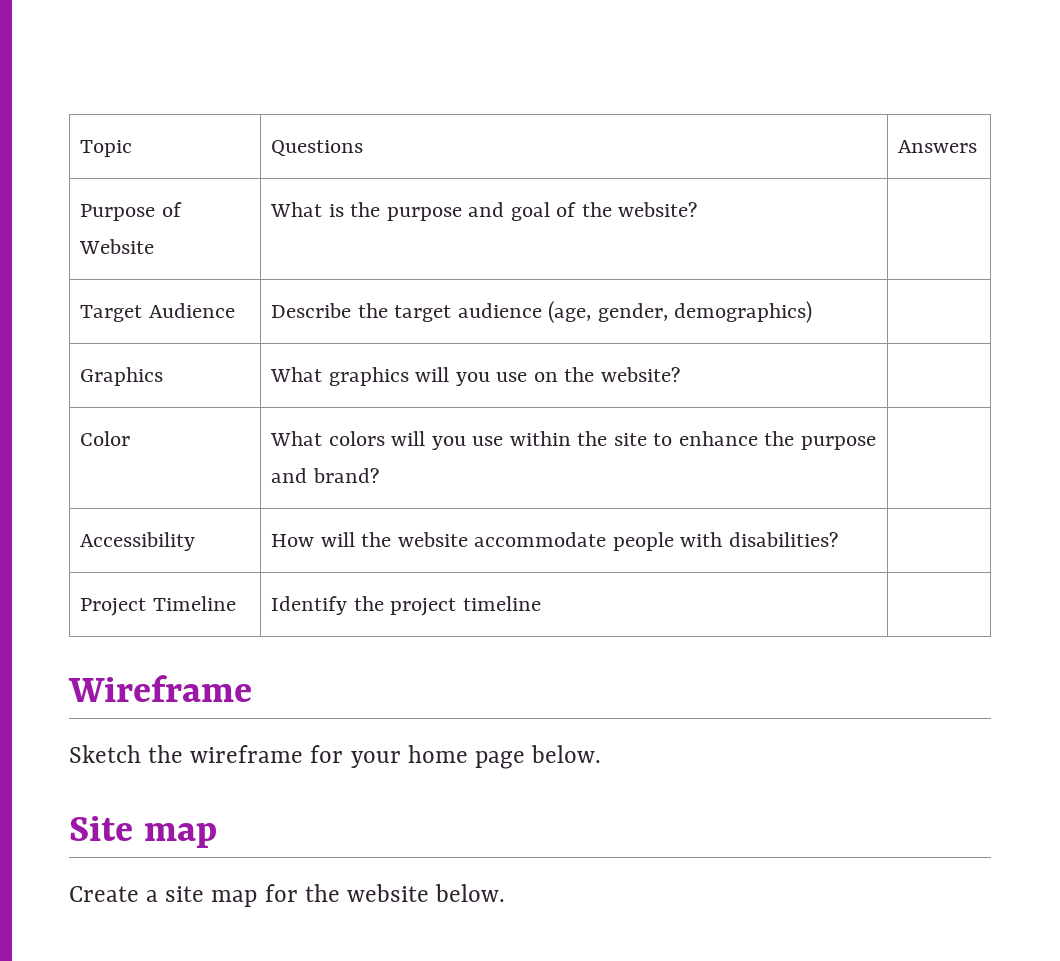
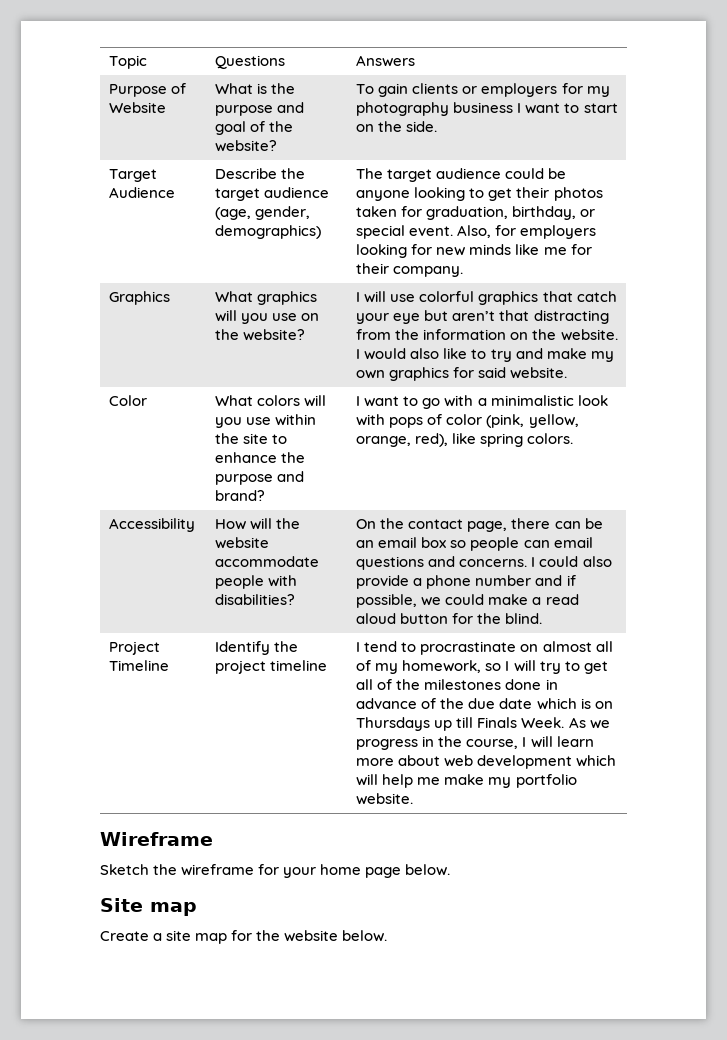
(698, 209) none -> [356,83,610,97] [356,102,618,116] [356,121,438,132] To gain clients or employers for my photography business I want to start on the side.
(813, 312) none -> [356,168,567,182] [356,187,603,201] [356,206,596,220] [356,225,597,239] [356,244,592,258] [356,263,464,277] The target audience could be anyone looking to get their photos taken for graduation, birthday, or special event. Also, for employers looking for new minds like me for their company.
(680, 374) none -> [356,291,617,305] [356,310,609,324] [356,329,618,341] [356,348,614,362] [356,367,568,381] I will use colorful graphics that catch your eye but aren’t that distracting from the information on the website. I would also like to try and make my own graphics for said website.
(379, 475) none -> [356,395,608,409] [356,414,579,428] [356,433,574,447] I want to go with a minimalistic look with pops of color (pink, yellow, orange, red), like spring colors.
(838, 539) none -> [356,518,603,532] [356,537,593,551] [356,556,612,570] [356,575,576,589] [356,594,579,608] [356,613,543,624] On the contact page, there can be an email box so people can email questions and concerns. I could also provide a phone number and if possible, we could make a read aloud button for the blind.
(541, 603) none -> [356,641,613,655] [356,660,608,674] [356,679,558,690] [356,698,613,710] [356,717,610,731] [356,736,594,750] [356,755,617,769] [356,774,577,788] [356,793,414,805] I tend to procrastinate on almost all of my homework, so I will try to get all of the milestones done in advance of the due date which is on Thursdays up till Finals Week. As we progress in the course, I will learn more about web development which will help me make my portfolio website.

